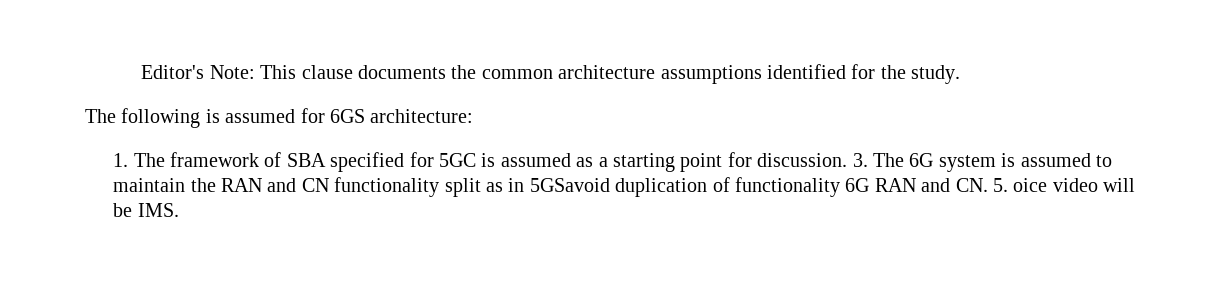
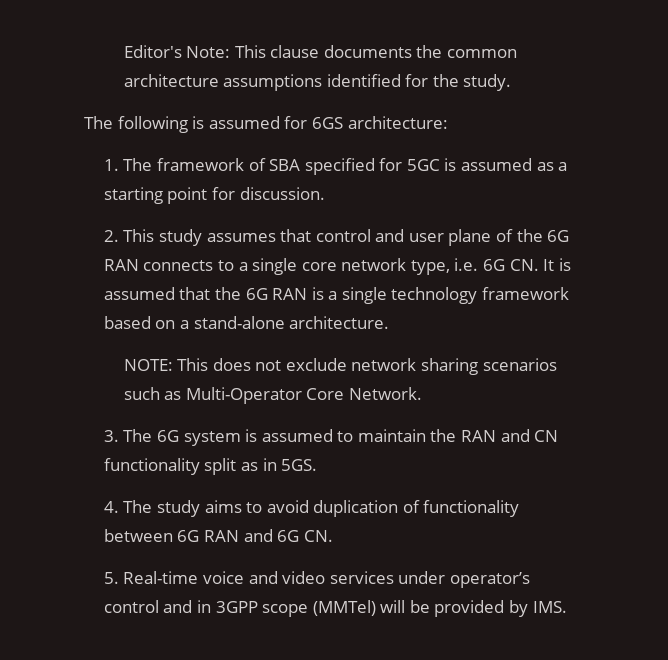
(848, 160) none -> [103,229,570,246] [103,258,571,275] [103,287,570,304] [103,316,390,329] [123,358,557,375] [123,387,422,404] // 2. This study assumes that control and user plane of the 6G RAN connects to a single core network type, i.e. 6G CN. It is assumed that the 6G RAN is a single technology framework based on a stand-alone architecture. // NOTE: This does not exclude network sharing scenarios such as Multi-Operator Core Network. //
[529,178,610,192] 5GSavoid -> [281,459,318,471] [103,500,309,517] 5GS. // 4. The study aims to avoid
(841, 187) none -> [103,529,173,542] between
[955,178,1136,192] [113,203,133,217] CN. 5. oice video will be -> [277,530,333,542] [103,571,530,588] [103,600,529,617] 6G CN. // 5. Real-time voice and video services under operator’s control and in 3GPP scope (MMTel) will be provided by

